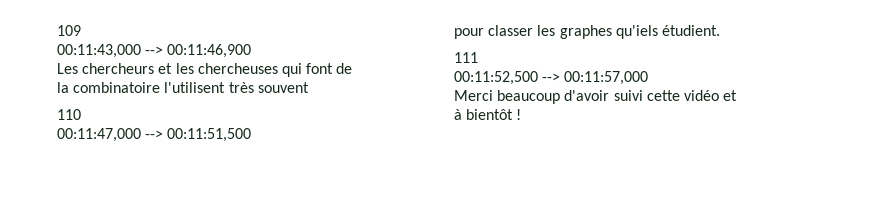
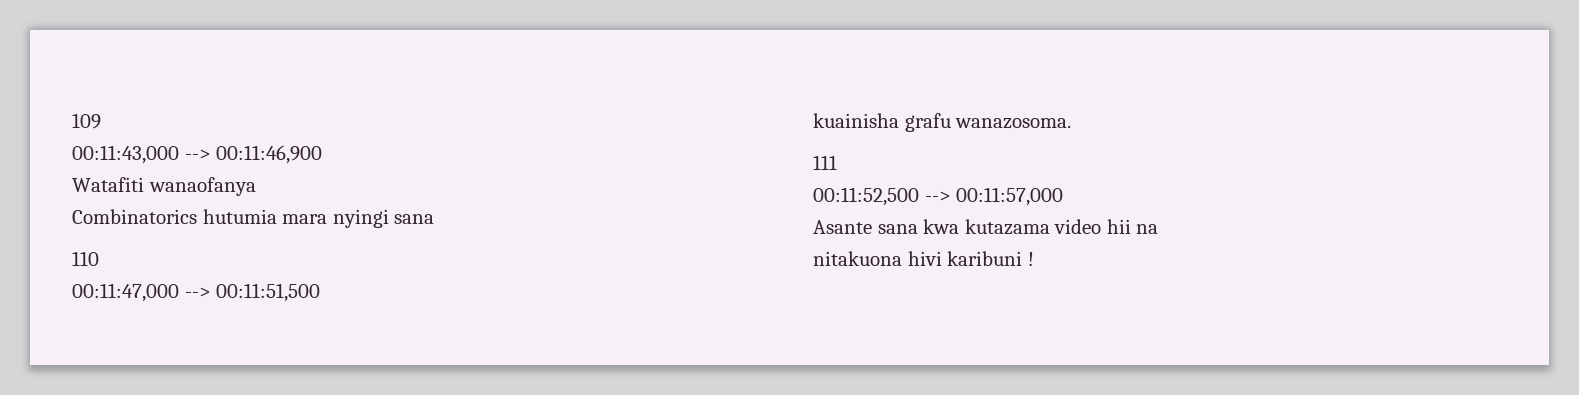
[57,63,353,77] [57,82,309,93] [57,109,81,120] [57,128,252,142] [454,25,720,39] [454,52,478,63] [454,71,649,85] [454,90,738,104] [454,109,514,120] Les chercheurs et les chercheuses qui font de // la combinatoire l'utilisent très souvent // 110 // 00:11:47,000 --> 00:11:51,500 // pour classer les graphes qu'iels étudient. // 111 // 00:11:52,500 --> 00:11:57,000 // Merci beaucoup d'avoir suivi cette vidéo et // à bientôt -> [72,177,256,196] [72,209,435,228] [72,251,99,266] [72,283,321,302] [813,113,1072,132] [813,155,837,170] [813,187,1064,206] [813,219,1159,235] [813,251,1023,266] Watafiti wanaofanya // Combinatorics hutumia mara nyingi sana // 110 // 00:11:47,000 --> 00:11:51,500 // kuainisha grafu wanazosoma. // 111 // 00:11:52,500 --> 00:11:57,000 // Asante sana kwa kutazama video hii na // nitakuona hivi karibuni

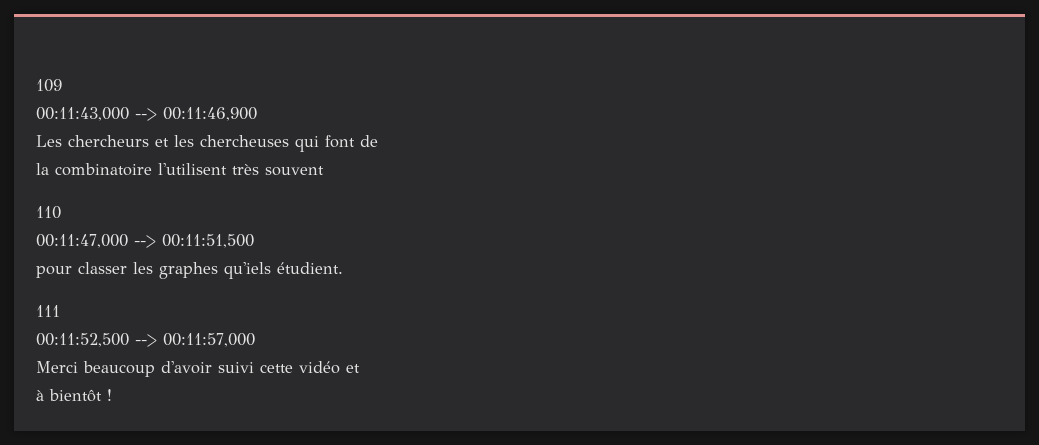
[72,177,256,196] [72,209,435,228] [72,251,99,266] [72,283,321,302] [813,113,1072,132] [813,155,837,170] [813,187,1064,206] [813,219,1159,235] [813,251,1023,266] Watafiti wanaofanya // Combinatorics hutumia mara nyingi sana // 110 // 00:11:47,000 --> 00:11:51,500 // kuainisha grafu wanazosoma. // 111 // 00:11:52,500 --> 00:11:57,000 // Asante sana kwa kutazama video hii na // nitakuona hivi karibuni -> [36,135,378,152] [36,163,324,176] [36,206,61,219] [36,234,254,248] [36,262,343,279] [36,305,60,317] [36,333,255,347] [36,361,360,377] [36,389,102,402] Les chercheurs et les chercheuses qui font de // la combinatoire l'utilisent très souvent // 110 // 00:11:47,000 --> 00:11:51,500 // pour classer les graphes qu'iels étudient. // 111 // 00:11:52,500 --> 00:11:57,000 // Merci beaucoup d'avoir suivi cette vidéo et // à bientôt

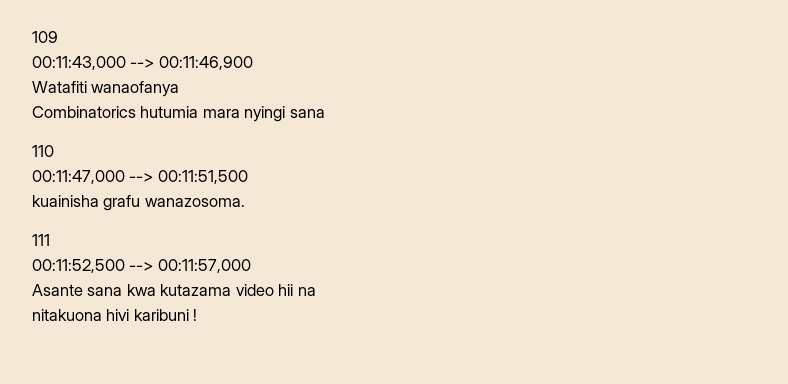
[36,135,378,152] [36,163,324,176] [36,206,61,219] [36,234,254,248] [36,262,343,279] [36,305,60,317] [36,333,255,347] [36,361,360,377] [36,389,102,402] Les chercheurs et les chercheuses qui font de // la combinatoire l'utilisent très souvent // 110 // 00:11:47,000 --> 00:11:51,500 // pour classer les graphes qu'iels étudient. // 111 // 00:11:52,500 --> 00:11:57,000 // Merci beaucoup d'avoir suivi cette vidéo et // à bientôt -> [32,81,180,97] [32,106,325,122] [32,145,54,157] [32,170,248,184] [32,195,245,211] [32,234,50,246] [32,259,251,273] [32,284,316,296] [32,309,189,321] Watafiti wanaofanya // Combinatorics hutumia mara nyingi sana // 110 // 00:11:47,000 --> 00:11:51,500 // kuainisha grafu wanazosoma. // 111 // 00:11:52,500 --> 00:11:57,000 // Asante sana kwa kutazama video hii na // nitakuona hivi karibuni

